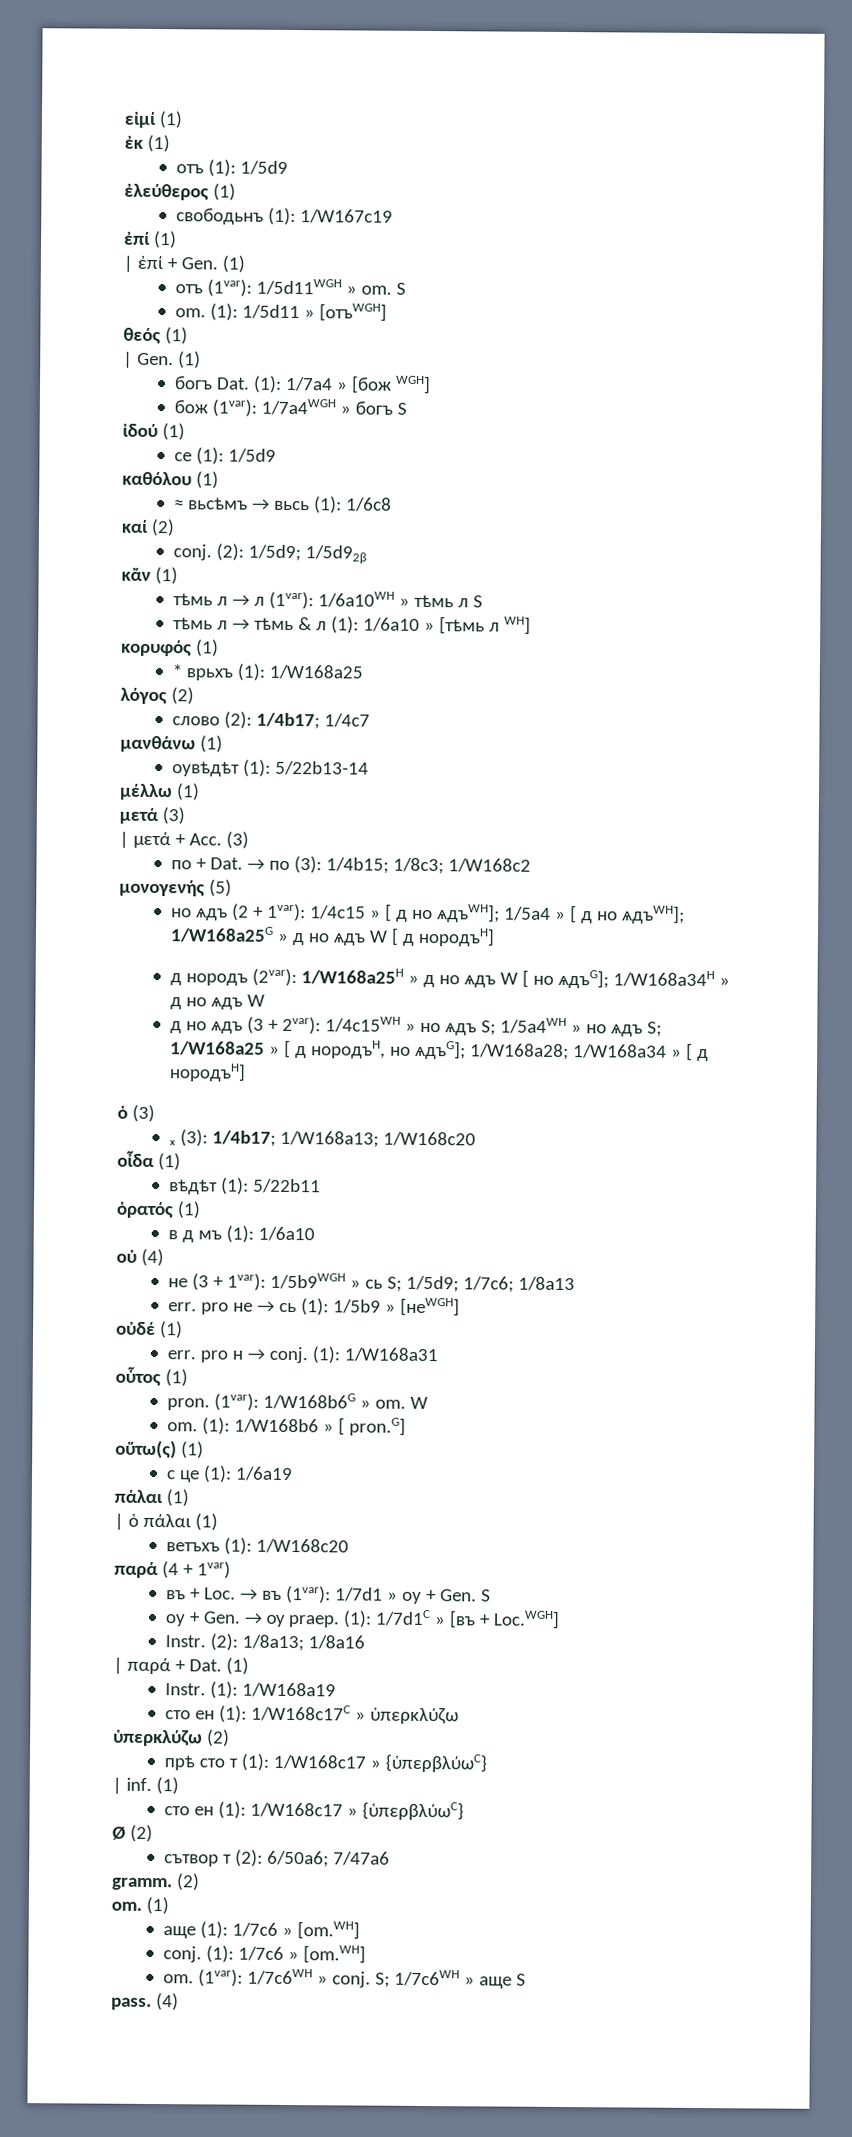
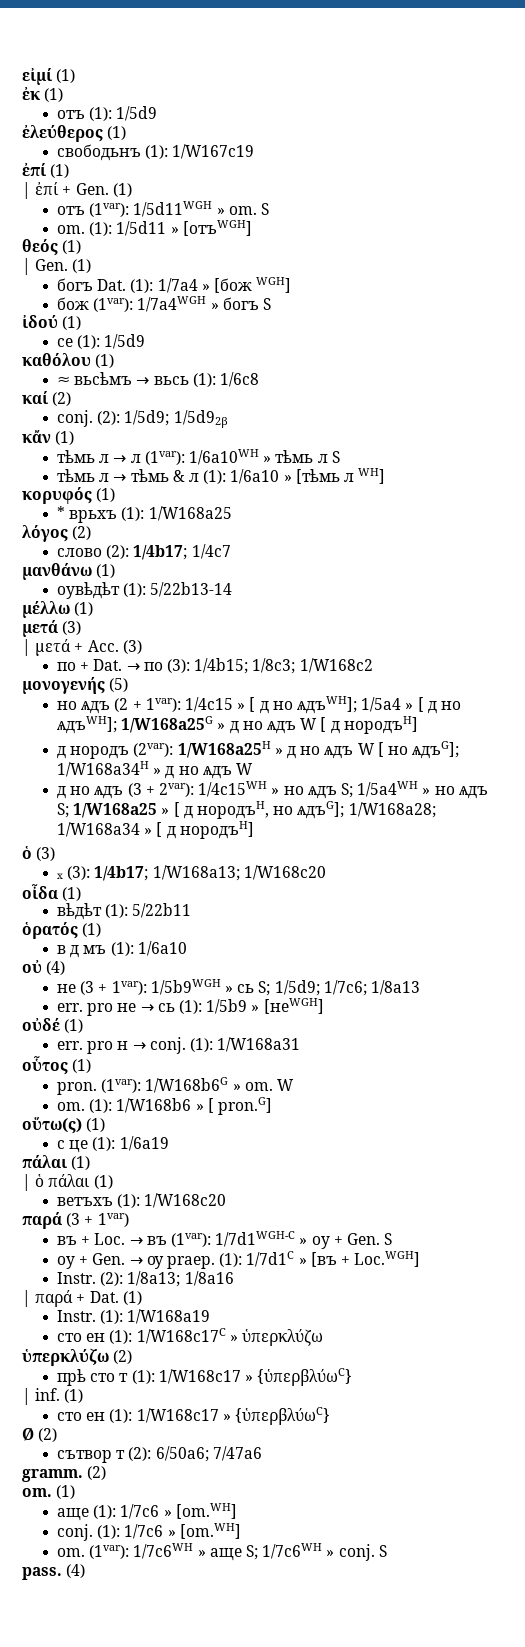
[161,1561,179,1579] (4 -> [66,1213,81,1227] (3
[334,1587,383,1602] 1/7d1 -> [215,1231,296,1247] 1/7d1WGH-C
[331,1971,371,1988] conj. -> [209,1548,242,1561] аще
[478,1976,512,1989] аще -> [338,1544,375,1561] conj.

